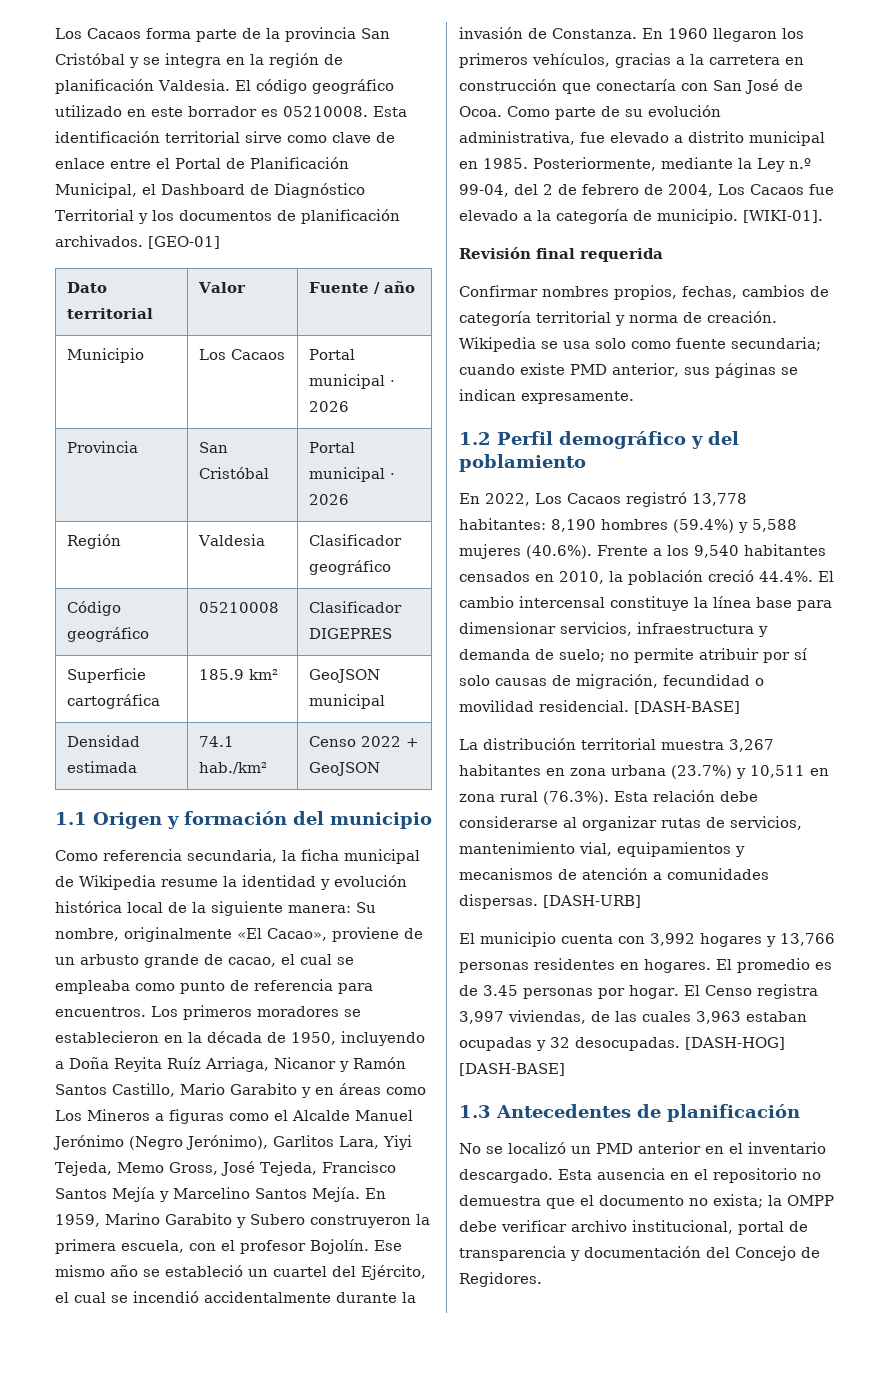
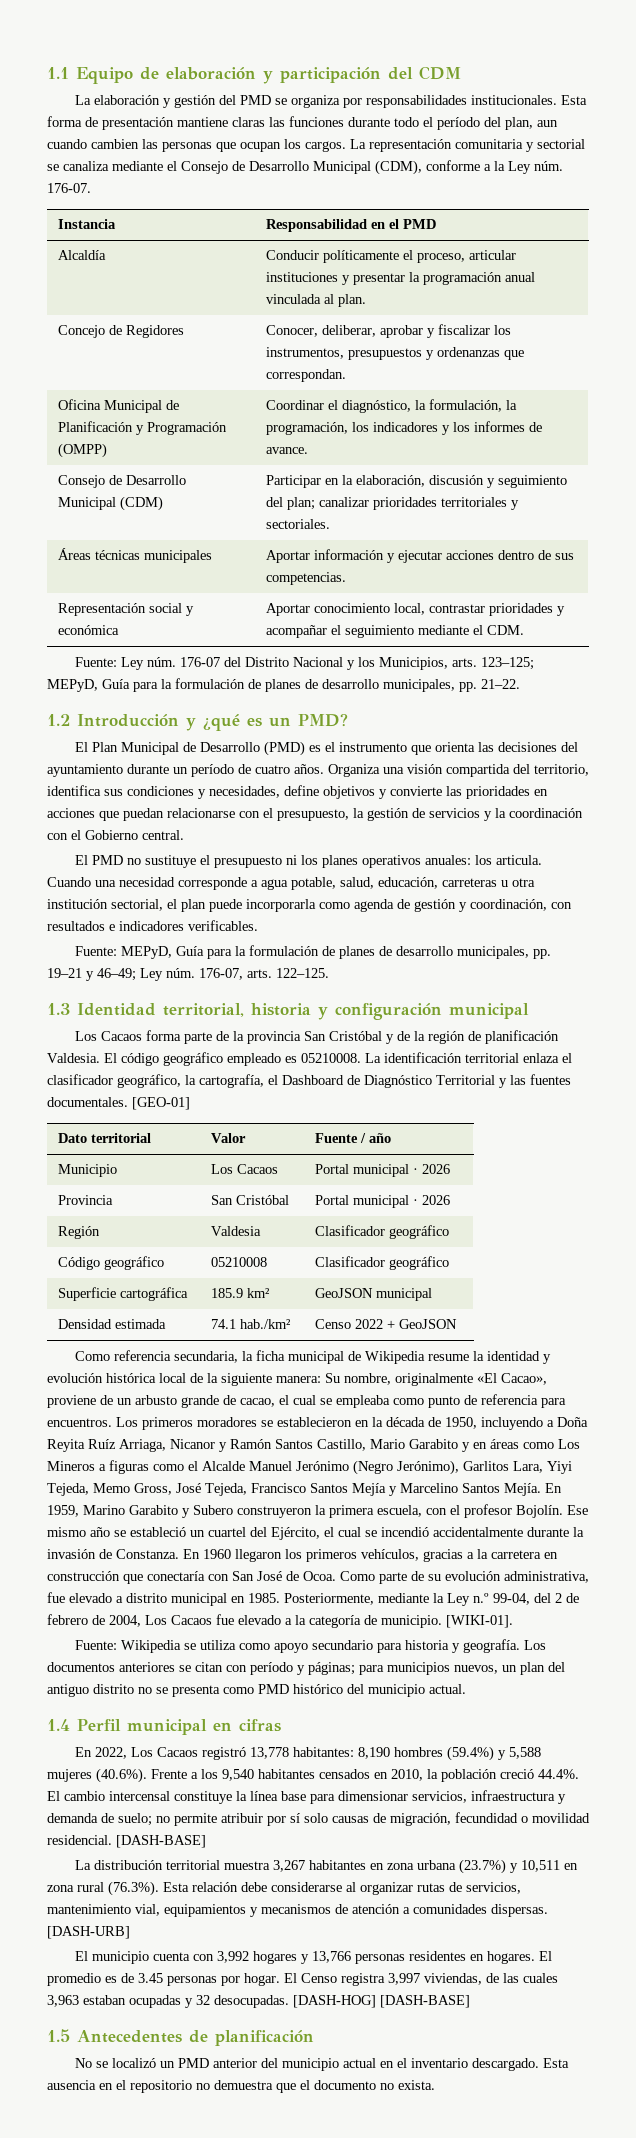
(55, 33) none -> [47,66,461,84] [75,95,588,108] [47,116,558,130] [47,139,585,152] [47,160,563,175] [47,183,91,193] [58,219,117,229] [266,219,437,232] [58,250,107,260] [266,250,517,263] [266,272,536,285] [266,294,367,307] [58,325,185,338] [266,324,512,338] [266,347,525,360] [266,369,347,382] [58,399,180,413] [58,421,228,435] [58,443,108,458] [266,399,518,413] [266,421,543,435] [266,447,309,454] [58,475,187,488] [58,496,164,511] [266,475,568,488] [266,497,520,510] [266,519,331,529] [58,548,213,563] [266,549,575,563] [266,572,347,585] [58,603,195,616] [58,625,120,635] [266,603,566,616] [266,625,525,638] [75,657,535,670] [47,678,520,692] [47,713,348,731] [75,741,579,756] [47,764,589,777] [47,785,548,799] [47,808,583,821] [47,830,184,840] [75,855,543,868] [47,877,535,890] [47,899,572,912] [47,920,258,931] [75,945,552,959] [47,968,329,981] [47,1003,529,1020] 1.1 Equipo de elaboración y participación del CDM // La elaboración y gestión del PMD se organiza por responsabilidades institucionales. Esta forma de presentación mantiene claras las funciones durante todo el período del plan, aun cuando cambien las personas que ocupan los cargos. La representación comunitaria y sectorial se canaliza mediante el Consejo de Desarrollo Municipal (CDM), conforme a la Ley núm. 176-07. // Instancia | Responsabilidad en el PMD // Alcaldía | Conducir políticamente el proceso, articular instituciones y presentar la programación anual vinculada al plan. // Concejo de Regidores | Conocer, deliberar, aprobar y fiscalizar los instrumentos, presupuestos y ordenanzas que correspondan. // Oficina Municipal de Planificación y Programación (OMPP) | Coordinar el diagnóstico, la formulación, la programación, los indicadores y los informes de avance. // Consejo de Desarrollo Municipal (CDM) | Participar en la elaboración, discusión y seguimiento del plan; canalizar prioridades territoriales y sectoriales. // Áreas técnicas municipales | Aportar información y ejecutar acciones dentro de sus competencias. // Representación social y económica | Aportar conocimiento local, contrastar prioridades y acompañar el seguimiento mediante el CDM. // Fuente: Ley núm. 176-07 del Distrito Nacional y los Municipios, arts. 123–125; MEPyD, Guía para la formulación de planes de desarrollo municipales, pp. 21–22. // 1.2 Introducción y ¿qué es un PMD? // El Plan Municipal de Desarrollo (PMD) es el instrumento que orienta las decisiones del ayuntamiento durante un período de cuatro años. Organiza una visión compartida del territorio, identifica sus condiciones y necesidades, define objetivos y convierte las prioridades en acciones que puedan relacionarse con el presupuesto, la gestión de servicios y la coordinación con el Gobierno central. // El PMD no sustituye el presupuesto ni los planes operativos anuales: los articula. Cuando una necesidad corresponde a agua potable, salud, educación, carreteras u otra institución sectorial, el plan puede incorporarla como agenda de gestión y coordinación, con resultados e indicadores verificables. // Fuente: MEPyD, Guía para la formulación de planes de desarrollo municipales, pp. 19–21 y 46–49; Ley núm. 176-07, arts. 122–125. // 1.3 Identidad territorial, historia y configuración municipal //
[143,53,245,68] se integra en -> [397,1031,411,1041] de
[55,105,257,117] utilizado en este borrador -> [227,1053,281,1066] empleado
[373,106,407,117] Esta -> [365,1053,381,1063] La
[245,131,395,143] [55,157,349,169] [55,183,137,198] sirve como clave de enlace entre el Portal de Planificación Municipal, -> [523,1053,572,1063] [47,1074,264,1088] enlaza el clasificador geográfico, la cartografía,
[151,209,400,224] [55,235,143,247] los documentos de planificación archivados. -> [510,1074,571,1085] [47,1097,128,1107] las fuentes documentales.
[308,628,392,639] DIGEPRES -> [389,1256,450,1270] geográfico
[55,811,432,829] // 1.1 Origen y formación del municipio -> (458, 1324) none
[459,247,663,262] [459,285,829,300] [459,311,777,326] [459,337,821,352] [459,363,798,378] [459,389,634,404] [459,431,739,449] [459,454,586,472] Revisión final requerida // Confirmar nombres propios, fechas, cambios de categoría territorial y norma de creación. Wikipedia se usa solo como fuente secundaria; cuando existe PMD anterior, sus páginas se indican expresamente. // 1.2 Perfil demográfico y del poblamiento -> [75,1639,547,1653] [47,1662,565,1675] [47,1684,466,1697] [47,1719,281,1735] Fuente: Wikipedia se utiliza como apoyo secundario para historia y geografía. Los documentos anteriores se citan con período y páginas; para municipios nuevos, un plan del antiguo distrito no se presenta como PMD histórico del municipio actual. // 1.4 Perfil municipal en cifras
[459,1105,491,1118] 1.3 -> [47,2029,70,2042] 1.5
(701, 1148) none -> [261,2058,377,2071] del municipio actual
[713,1194,834,1208] [459,1220,808,1235] [459,1246,820,1261] [459,1272,542,1287] exista; la OMPP debe verificar archivo institucional, portal de transparencia y documentación del Concejo de Regidores. -> [398,2080,435,2090] exista.

